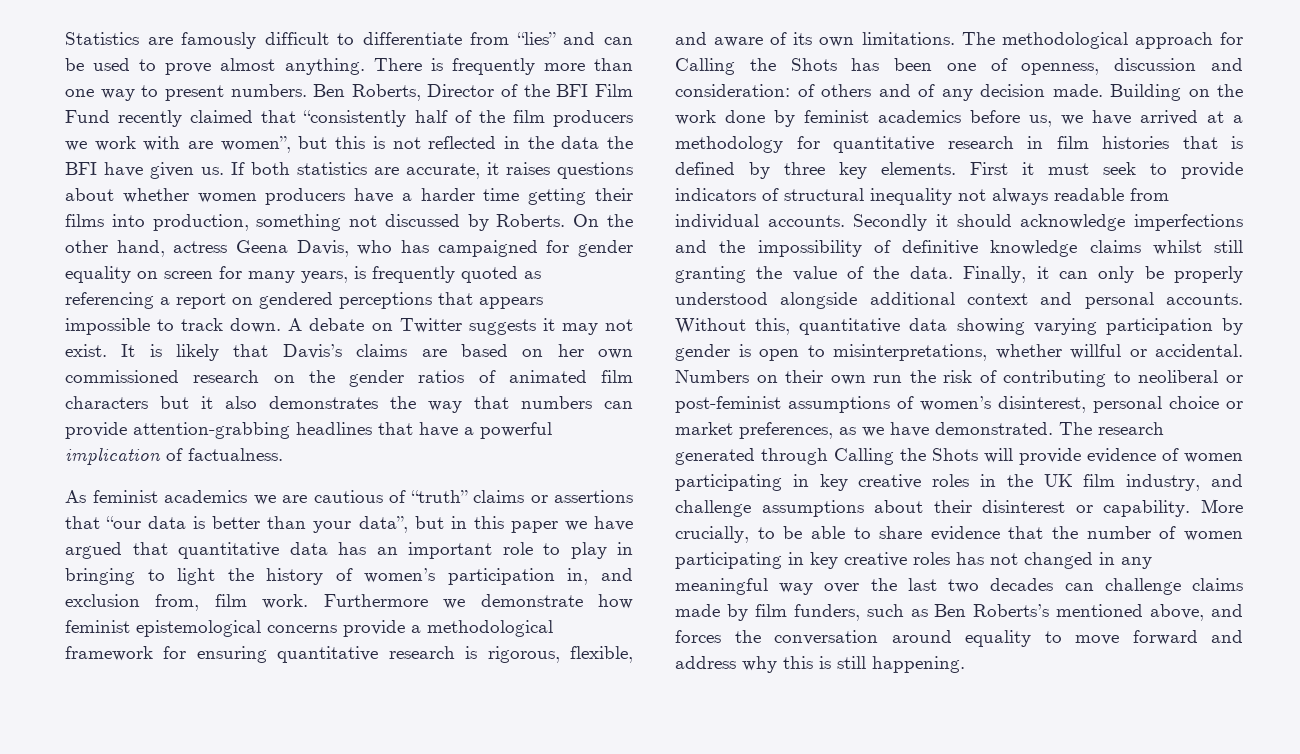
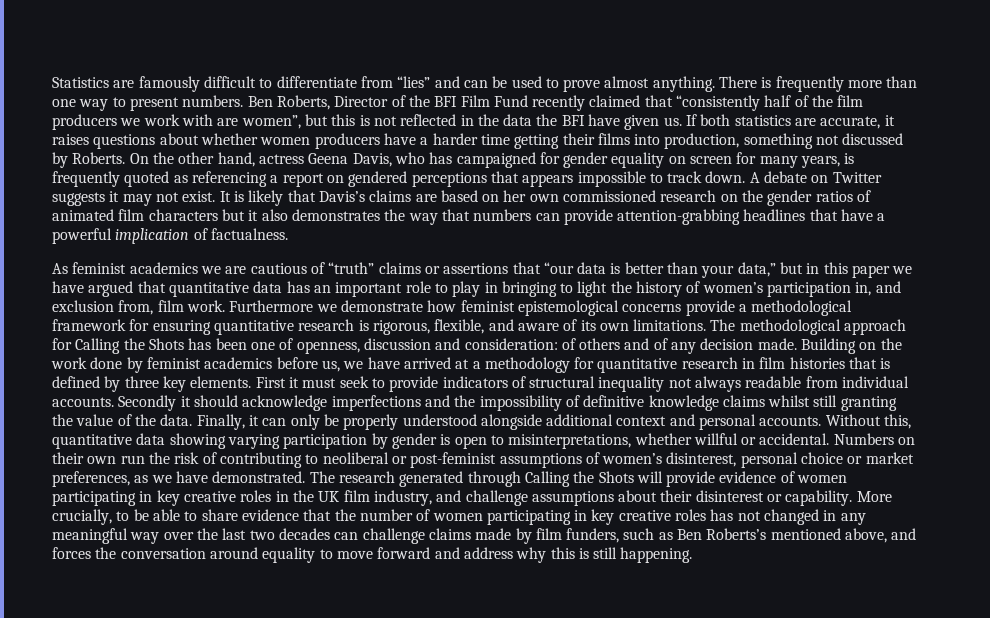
[358,516,408,533] data”, -> [737,262,776,277] data,”

